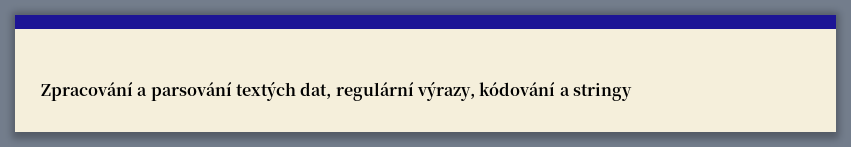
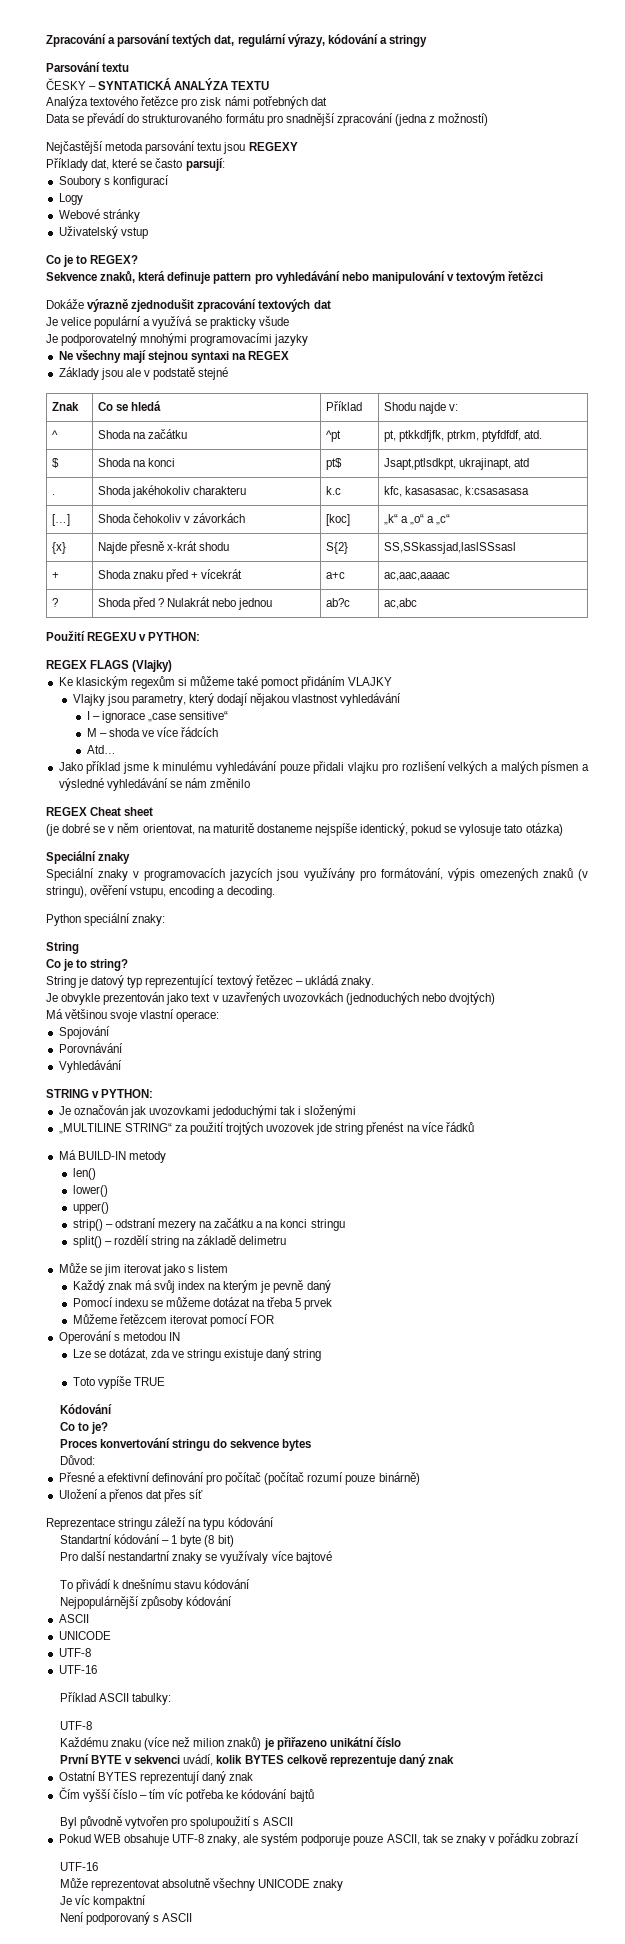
(632, 92) none -> [46,62,130,72] [46,78,270,90] [46,96,327,109] [46,113,489,126] [46,141,298,154] [46,158,225,171] [58,175,169,188] [58,193,83,205] [58,209,140,222] [58,226,148,239] [46,255,139,267] [46,270,544,284] [46,299,331,312] [46,316,289,329] [46,333,309,346] [58,350,290,363] [58,367,229,380] [51,402,79,411] [97,401,162,411] [325,401,362,411] [383,402,459,414] [51,430,58,439] [97,429,188,439] [325,430,341,442] [383,430,543,442] [51,458,59,468] [97,458,176,467] [325,458,342,470] [383,458,530,470] [51,494,55,495] [97,485,247,498] [325,486,341,495] [383,486,530,497] [51,514,70,526] [97,513,246,523] [325,514,350,526] [383,514,451,525] [51,542,66,554] [97,541,230,554] [325,542,348,554] [383,542,516,554] [51,572,59,579] [97,569,243,582] [325,572,345,579] [383,572,450,581] [51,598,58,607] [97,597,273,610] [325,598,350,607] [383,598,417,609] [46,631,201,641] [46,660,173,672] [58,676,393,689] [72,693,402,706] [86,711,228,723] [86,727,219,737] [86,745,116,754] [58,761,589,774] [58,778,251,791] [46,807,154,816] [46,823,563,836] [46,851,131,864] [46,868,588,881] [46,885,275,898] [46,913,166,926] [46,942,79,954] [46,959,129,971] [46,975,374,988] [46,992,496,1005] [46,1009,220,1022] [58,1026,110,1039] [58,1043,123,1053] [58,1060,122,1073] [46,1089,154,1098] [58,1105,357,1118] [58,1122,474,1135] [58,1150,166,1163] [72,1168,96,1180] [72,1185,108,1197] [72,1202,109,1214] [72,1218,345,1231] [72,1235,287,1248] [58,1263,229,1276] [72,1280,331,1293] [72,1297,333,1310] [72,1314,274,1327] [58,1331,180,1344] [72,1348,322,1361] [72,1376,165,1389] [59,1404,112,1414] [59,1422,109,1434] [59,1438,312,1451] [59,1455,95,1465] [58,1472,420,1485] [58,1489,204,1502] [46,1517,274,1530] [59,1534,234,1547] [59,1551,332,1564] [59,1579,251,1592] [59,1596,233,1609] [58,1614,89,1623] [58,1631,111,1640] [58,1648,91,1657] [58,1665,97,1674] [59,1692,172,1705] [59,1721,92,1730] [59,1737,401,1750] [59,1754,454,1767] [58,1771,254,1784] [58,1787,314,1802] [59,1816,293,1829] [58,1833,580,1846] [59,1862,98,1871] [59,1878,344,1891] [59,1895,147,1908] [59,1912,193,1925] // Parsování textu // ČESKY – SYNTATICKÁ ANALÝZA TEXTU // Analýza textového řetězce pro zisk námi potřebných dat // Data se převádí do strukturovaného formátu pro snadnější zpracování (jedna z možností) // Nejčastější metoda parsování textu jsou REGEXY // Příklady dat, které se často parsují: // Soubory s konfigurací // Logy // Webové stránky // Uživatelský vstup // Co je to REGEX? // Sekvence znaků, která definuje pattern pro vyhledávání nebo manipulování v textovým řetězci // Dokáže výrazně zjednodušit zpracování textových dat // Je velice populární a využívá se prakticky všude // Je podporovatelný mnohými programovacími jazyky // Ne všechny mají stejnou syntaxi na REGEX // Základy jsou ale v podstatě stejné // Znak | Co se hledá | Příklad | Shodu najde v: // ^ | Shoda na začátku | ^pt | pt, ptkkdfjfk, ptrkm, ptyfdfdf, atd. // $ | Shoda na konci | pt$ | Jsapt,ptlsdkpt, ukrajinapt, atd // . | Shoda jakéhokoliv charakteru | k.c | kfc, kasasasac, k:csasasasa // […] | Shoda čehokoliv v závorkách | [koc] | „k“ a „o“ a „c“ // {x} | Najde přesně x-krát shodu | S{2} | SS,SSkassjad,laslSSsasl // + | Shoda znaku před + vícekrát | a+c | ac,aac,aaaac // ? | Shoda před ? Nulakrát nebo jednou | ab?c | ac,abc // Použití REGEXU v PYTHON: // REGEX FLAGS (Vlajky) // Ke klasickým regexům si můžeme také pomoct přidáním VLAJKY // Vlajky jsou parametry, který dodají nějakou vlastnost vyhledávání // I – ignorace „case sensitive“ // M – shoda ve více řádcích // Atd… // Jako příklad jsme k minulému vyhledávání pouze přidali vlajku pro rozlišení velkých a malých písmen a výsledné vyhledávání se nám změnilo // REGEX Cheat sheet // (je dobré se v něm orientovat, na maturitě dostaneme nejspíše identický, pokud se vylosuje tato otázka) // Speciální znaky // Speciální znaky v programovacích jazycích jsou využívány pro formátování, výpis omezených znaků (v stringu), ověření vstupu, encoding a decoding. // Python speciální znaky: // String // Co je to string? // String je datový typ reprezentující textový řetězec – ukládá znaky. // Je obvykle prezentován jako text v uzavřených uvozovkách (jednoduchých nebo dvojtých) // Má většinou svoje vlastní operace: // Spojování // Porovnávání // Vyhledávání // STRING v PYTHON: // Je označován jak uvozovkami jedoduchými tak i složenými // „MULTILINE STRING“ za použití trojtých uvozovek jde string přenést na více řádků // Má BUILD-IN metody // len() // lower() // upper() // strip() – odstraní mezery na začátku a na konci stringu // split() – rozdělí string na základě delimetru // Může se jim iterovat jako s listem // Každý znak má svůj index na kterým je pevně daný // Pomocí indexu se můžeme dotázat na třeba 5 prvek // Můžeme řetězcem iterovat pomocí FOR // Operování s metodou IN // Lze se dotázat, zda ve stringu existuje daný string // Toto vypíše TRUE // Kódování // Co to je? // Proces konvertování stringu do sekvence bytes // Důvod: // Přesné a efektivní definování pro počítač (počítač rozumí pouze binárně) // Uložení a přenos dat přes síť // Reprezentace stringu záleží na typu kódování // Standartní kódování – 1 byte (8 bit) // Pro další nestandartní znaky se využívaly více bajtové // To přivádí k dnešnímu stavu kódování // Nejpopulárnější způsoby kódování // ASCII // UNICODE // UTF-8 // UTF-16 // Příklad ASCII tabulky: // UTF-8 // Každému znaku (více než milion znaků) je přiřazeno unikátní číslo // První BYTE v sekvenci uvádí, kolik BYTES celkově reprezentuje daný znak // Ostatní BYTES reprezentují daný znak // Čím vyšší číslo – tím víc potřeba ke kódování bajtů // Byl původně vytvořen pro spolupoužití s ASCII // Pokud WEB obsahuje UTF-8 znaky, ale systém podporuje pouze ASCII, tak se znaky v pořádku zobrazí // UTF-16 // Může reprezentovat absolutně všechny UNICODE znaky // Je víc kompaktní // Není podporovaný s ASCII

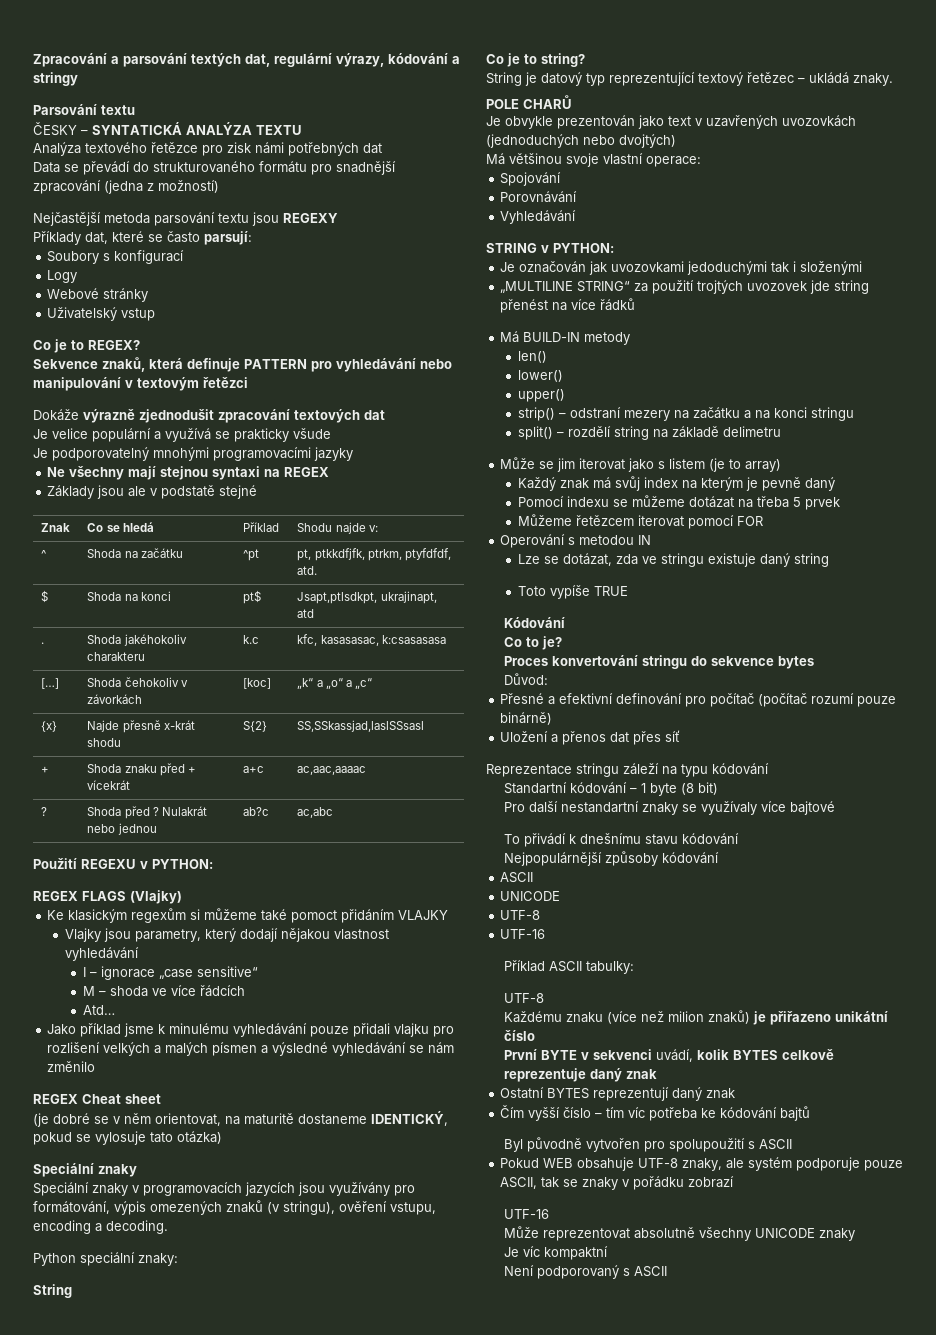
[213,272,252,284] pattern -> [244,359,307,369] PATTERN
[314,823,409,836] nejspíše identický, -> [371,1111,448,1126] IDENTICKÝ,
(374, 982) none -> [486,95,572,109] // POLE CHARŮ
(229, 1268) none -> [709,458,782,472] (je to array)

